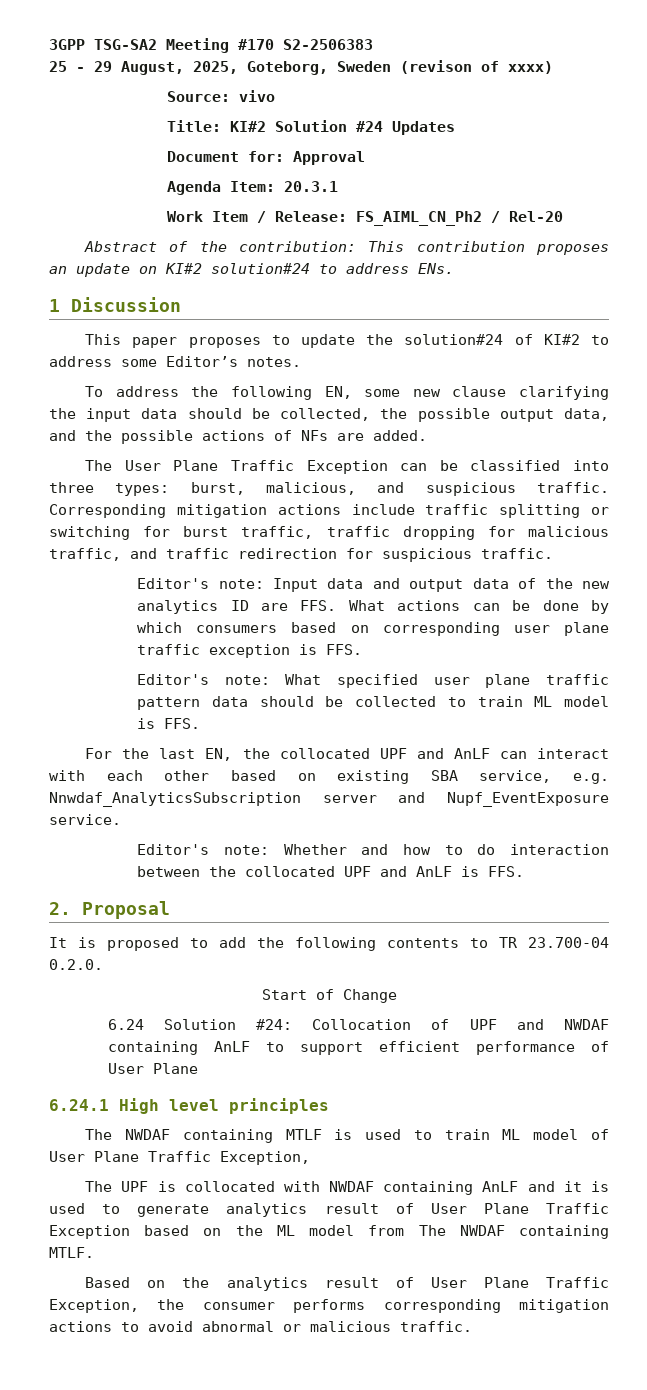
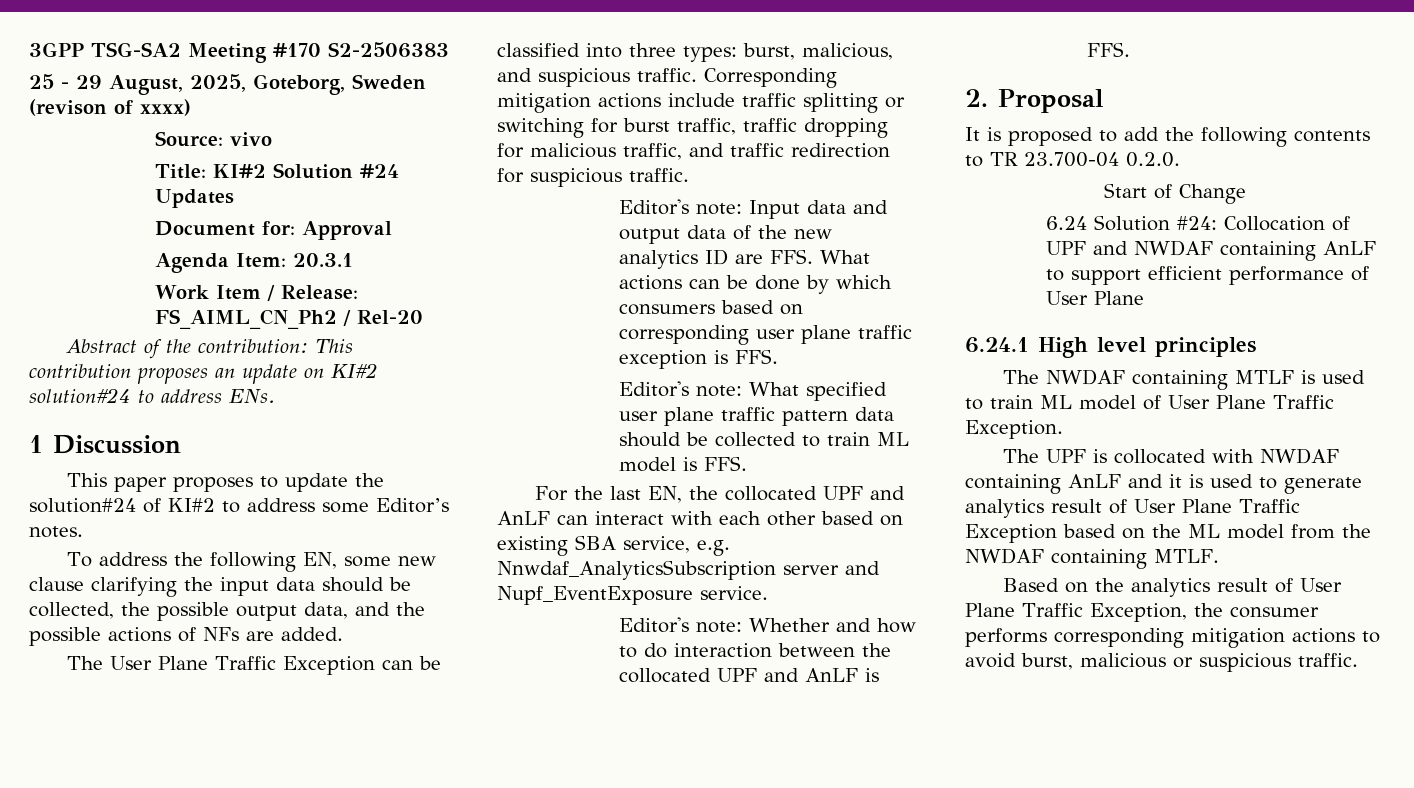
[220,1151,310,1165] Exception, -> [965,420,1063,439] Exception.
[418,1225,446,1236] The -> [1342,524,1371,538] the
[202,1321,391,1332] abnormal or malicious -> [1021,653,1291,672] burst, malicious or suspicious

